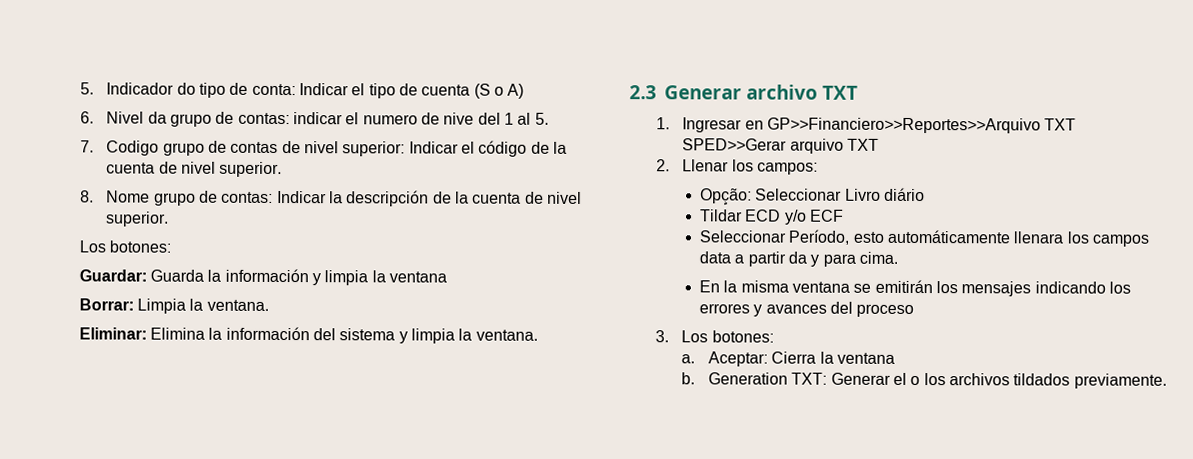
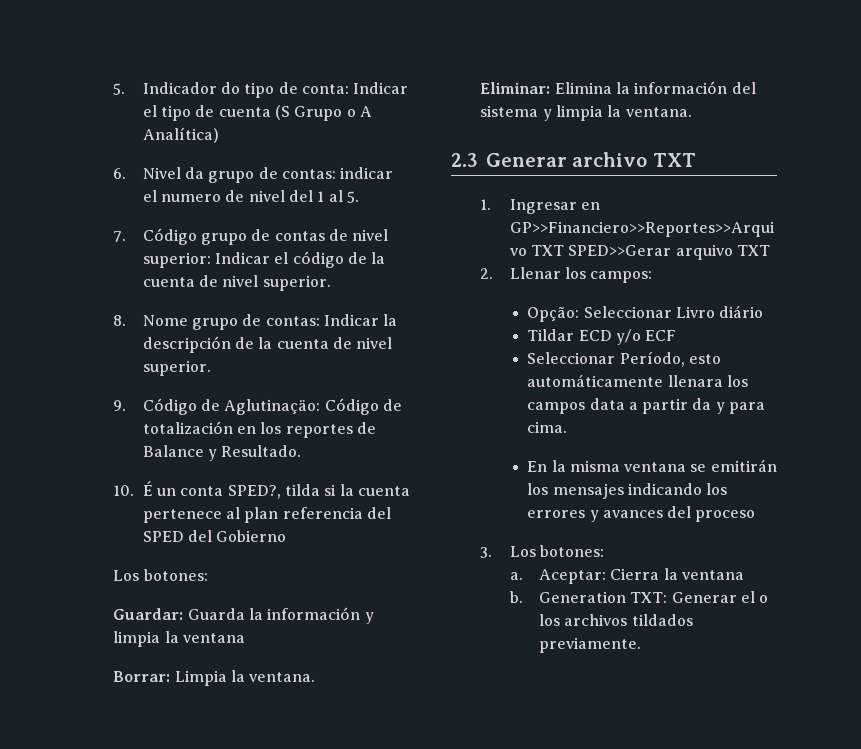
[493,83,525,99] o A) -> [294,106,372,121] [142,127,219,143] Grupo o A Analítica)
[443,112,475,125] nive -> [248,190,285,202] nivel
[106,140,160,156] Codigo -> [142,228,197,245] Código
(170, 219) none -> [113,398,402,415] [142,421,376,438] [142,445,302,461] [113,481,410,499] [142,507,391,523] [142,530,287,542] // 9. Código de Aglutinaçäo: Código de totalización en los reportes de Balance y Resultado. // 10. É un conta SPED?, tilda si la cuenta pertenece al plan referencia del SPED del Gobierno

